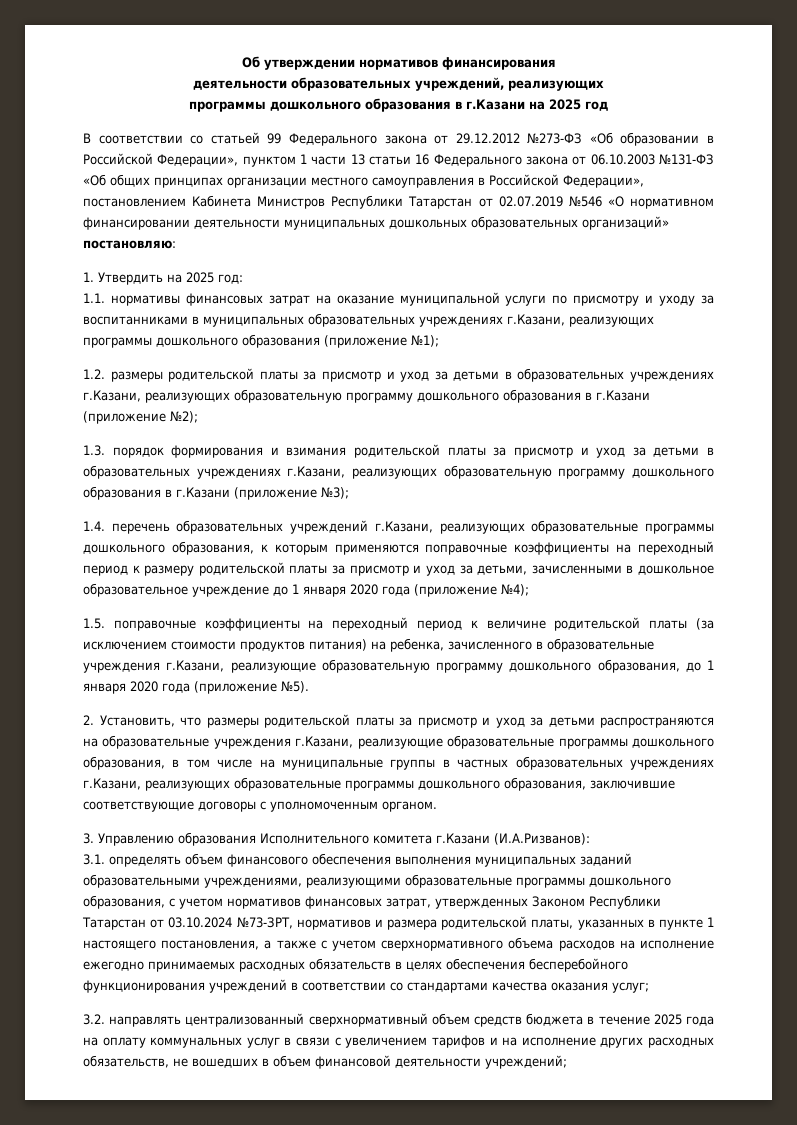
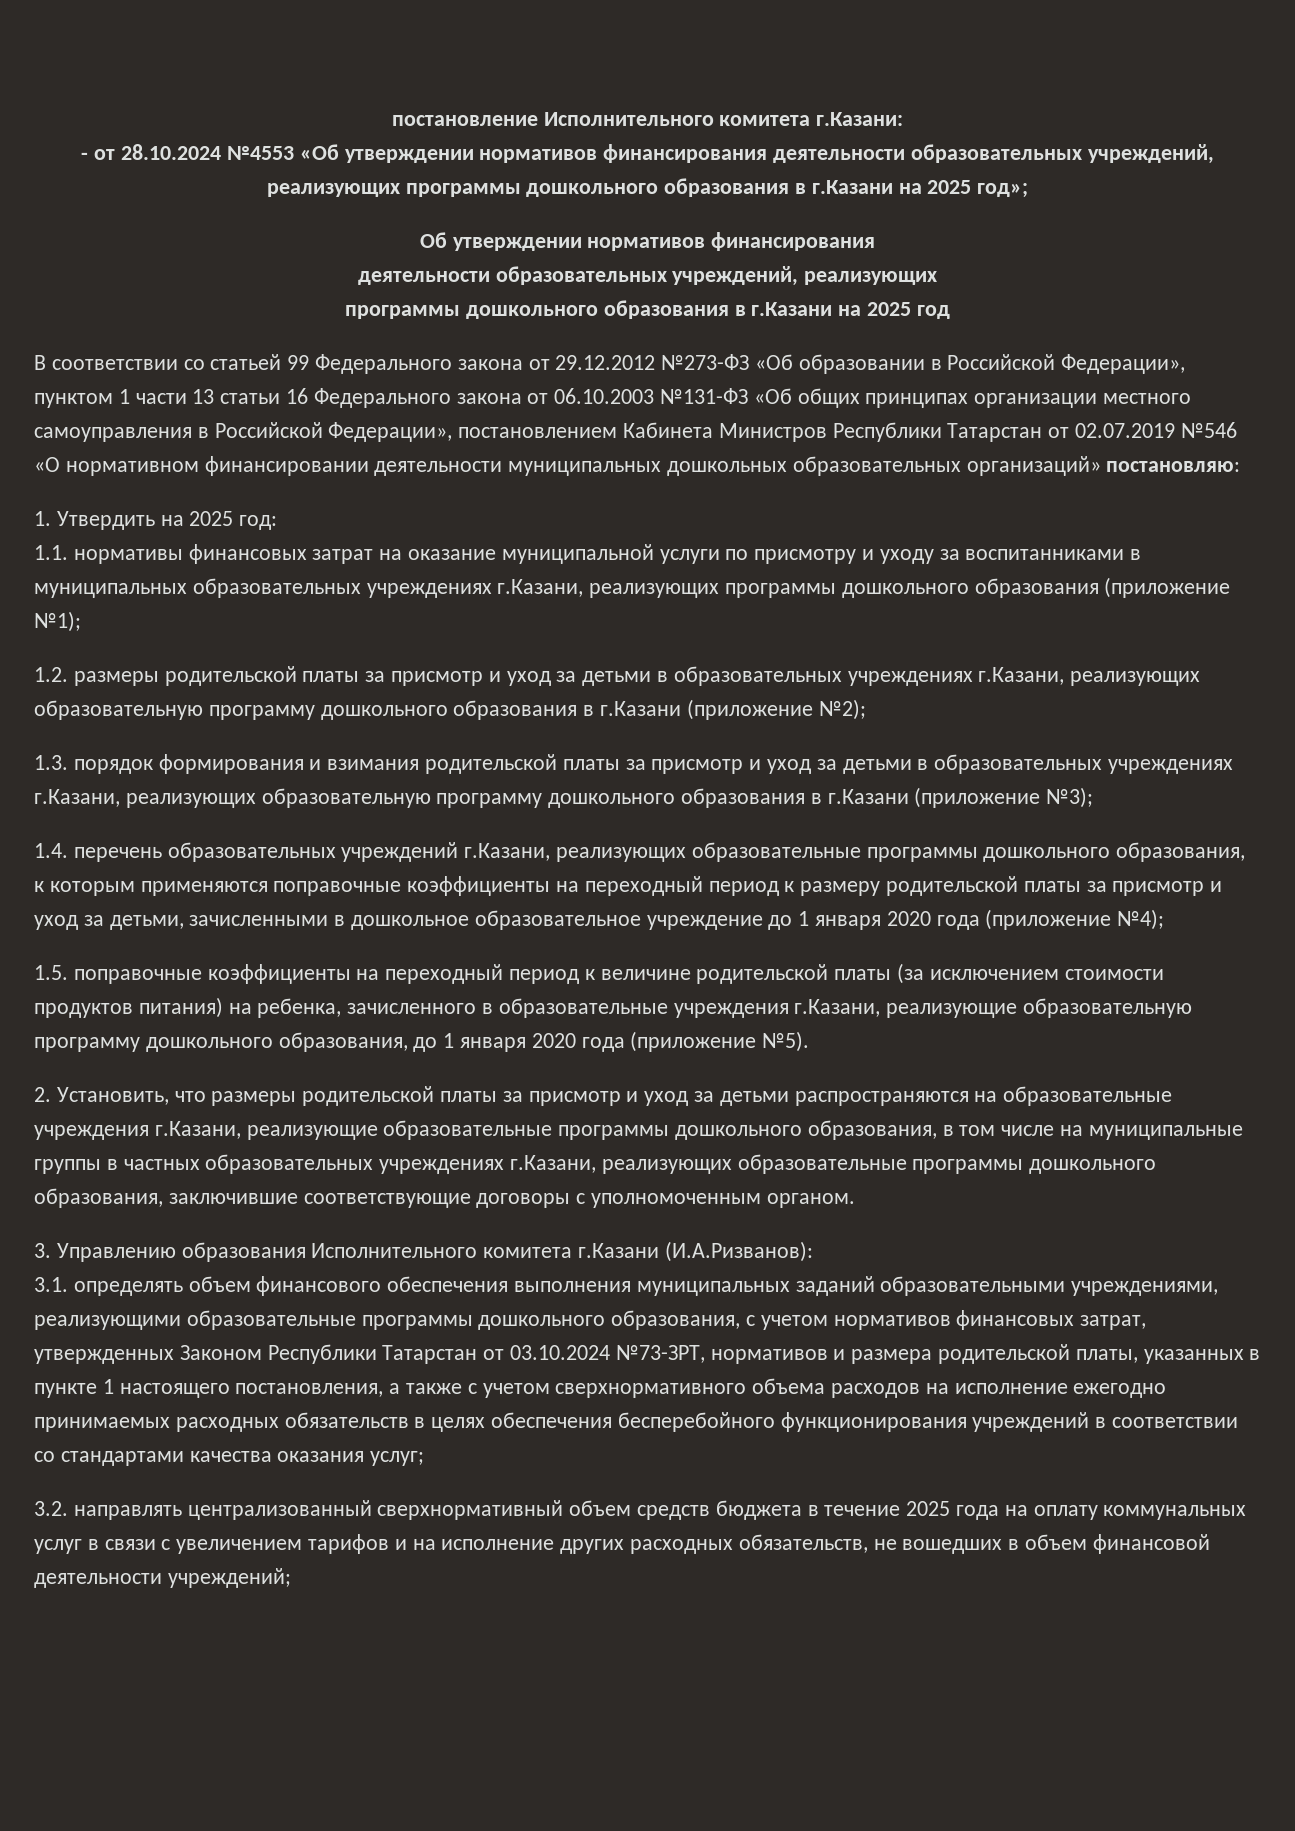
(241, 62) none -> [391,112,904,126] [81,144,1214,164] [266,178,1029,198] постановление Исполнительного комитета г.Казани: // - от 28.10.2024 №4553 «Об утверждении нормативов финансирования деятельности образовательных учреждений, реализующих программы дошкольного образования в г.Казани на 2025 год»; //

